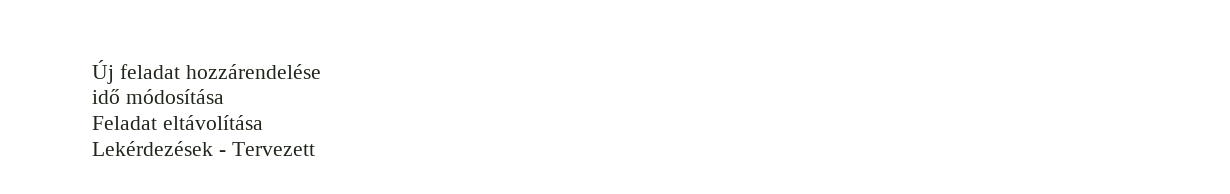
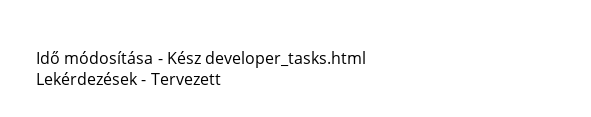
[92,60,321,84] [92,89,224,104] [92,115,263,130] Új feladat hozzárendelése // idő módosítása // Feladat eltávolítása -> [36,51,367,68] Idő módosítása - Kész developer_tasks.html

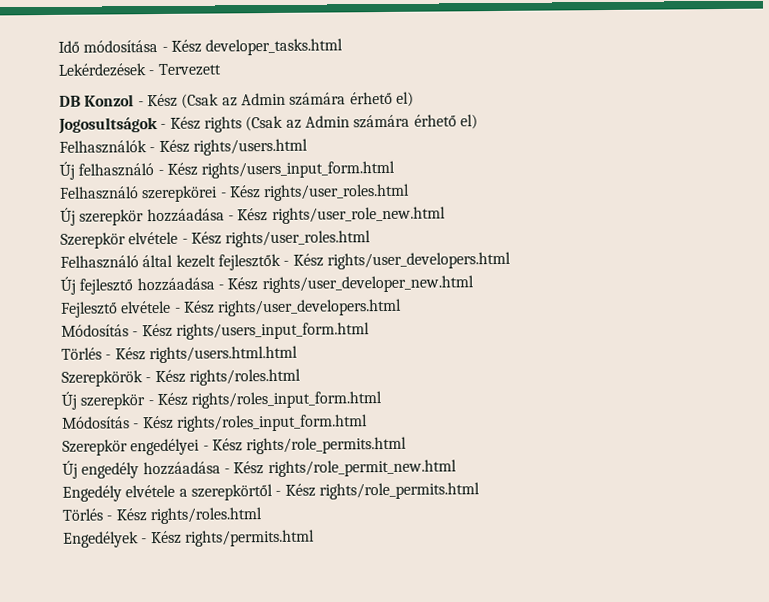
(221, 79) none -> [59,91,414,109] [58,114,478,134] [59,138,308,156] [59,160,396,180] [59,183,411,203] [60,206,446,226] [60,230,372,249] [60,251,511,271] [60,275,474,295] [60,298,403,318] [61,322,370,340] [61,345,298,364] [61,368,301,387] [61,391,383,410] [62,414,368,432] [62,436,408,456] [62,459,457,479] [62,482,480,502] [62,507,262,525] [63,529,315,548] // DB Konzol - Kész (Csak az Admin számára érhető el) // Jogosultságok - Kész rights (Csak az Admin számára érhető el) // Felhasználók - Kész rights/users.html // Új felhasználó - Kész rights/users_input_form.html // Felhasználó szerepkörei - Kész rights/user_roles.html // Új szerepkör hozzáadása - Kész rights/user_role_new.html // Szerepkör elvétele - Kész rights/user_roles.html // Felhasználó által kezelt fejlesztők - Kész rights/user_developers.html // Új fejlesztő hozzáadása - Kész rights/user_developer_new.html // Fejlesztő elvétele - Kész rights/user_developers.html // Módosítás - Kész rights/users_input_form.html // Törlés - Kész rights/users.html.html // Szerepkörök - Kész rights/roles.html // Új szerepkör - Kész rights/roles_input_form.html // Módosítás - Kész rights/roles_input_form.html // Szerepkör engedélyei - Kész rights/role_permits.html // Új engedély hozzáadása - Kész rights/role_permit_new.html // Engedély elvétele a szerepkörtől - Kész rights/role_permits.html // Törlés - Kész rights/roles.html // Engedélyek - Kész rights/permits.html

